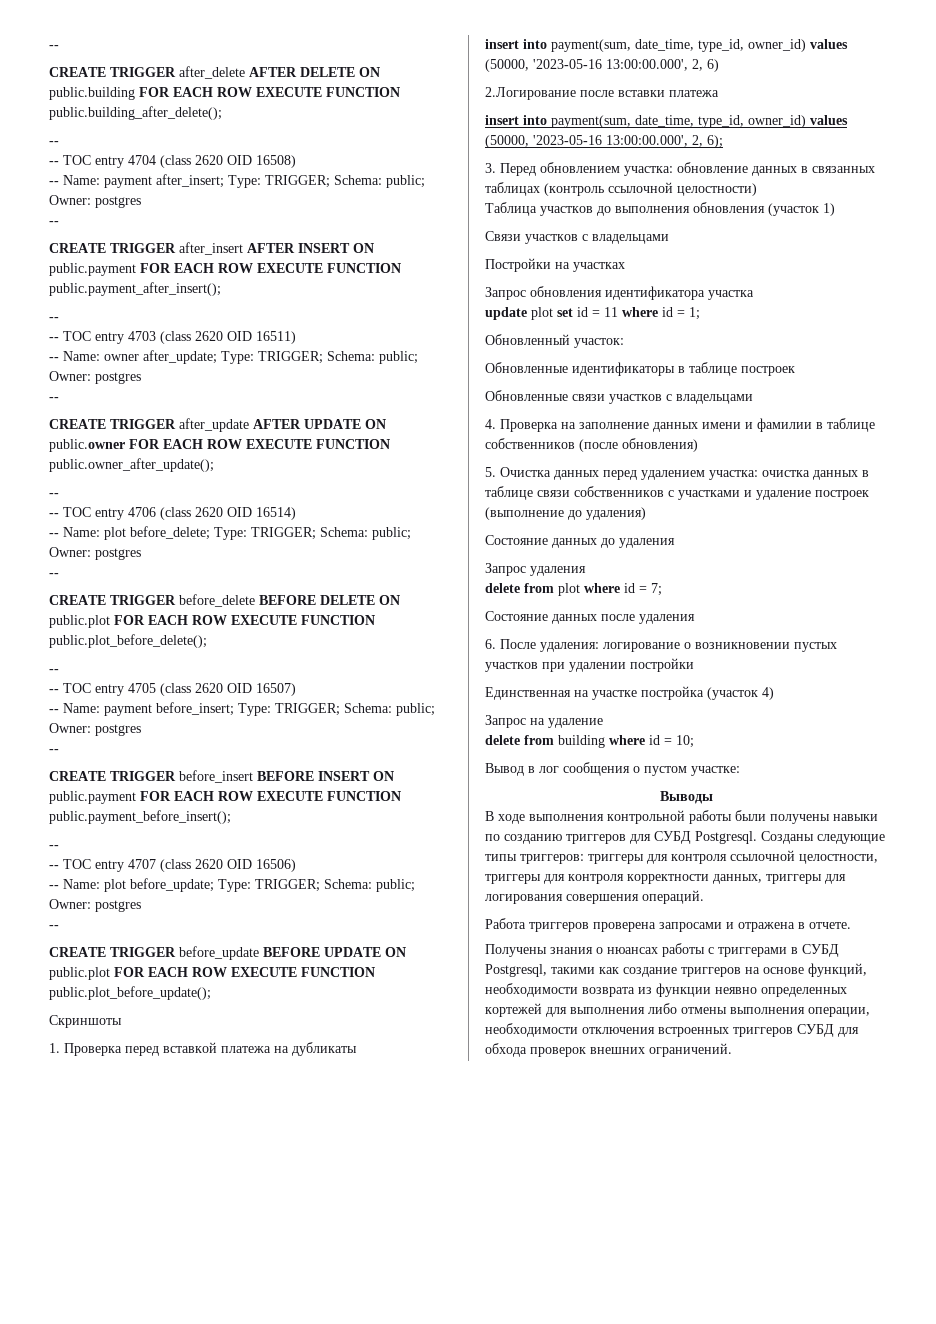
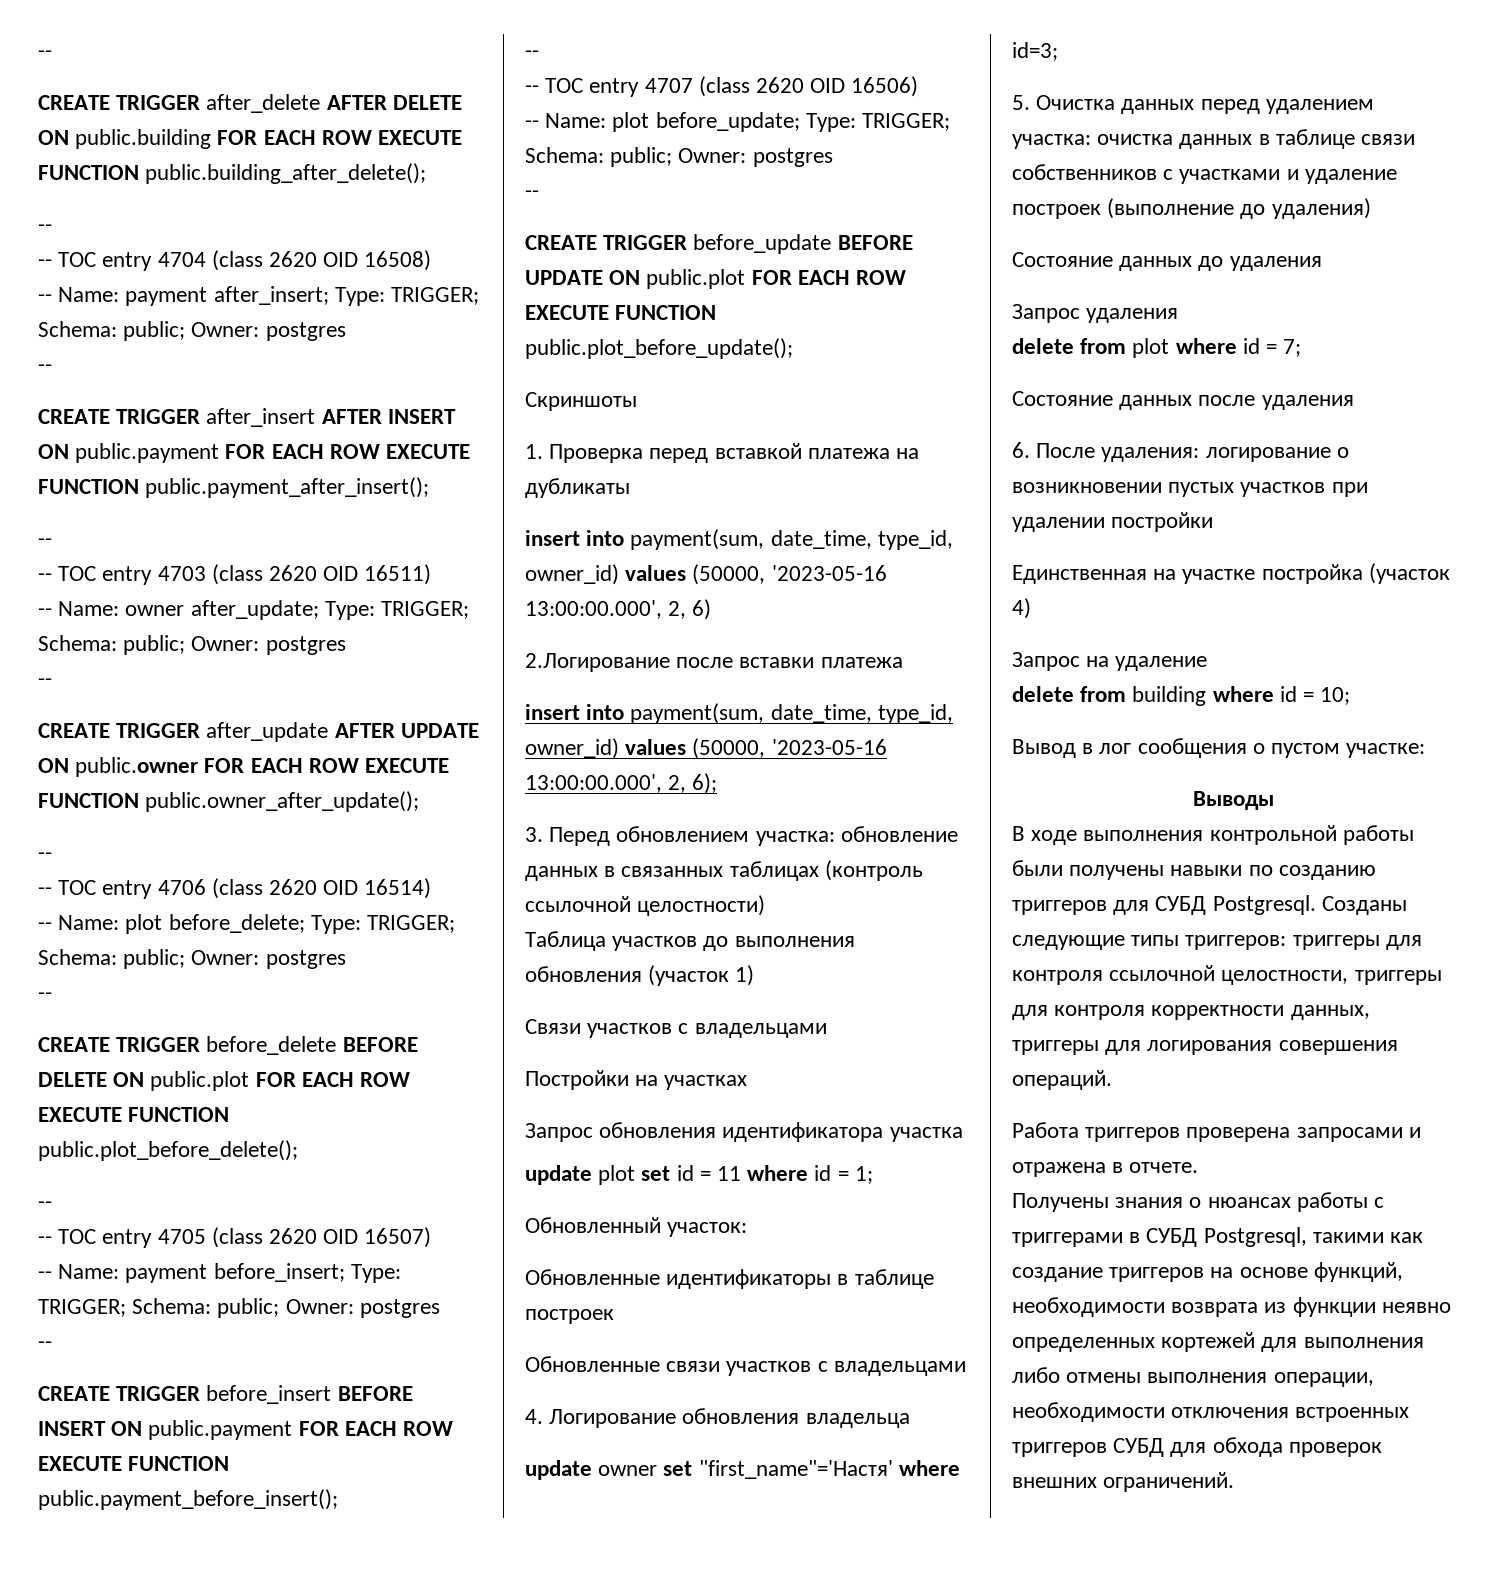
[500,418,875,432] [485,438,698,452] Проверка на заполнение данных имени и фамилии в таблице собственников (после обновления) -> [549,1408,910,1428] [525,1460,960,1480] [1012,42,1058,61] Логирование обновления владельца // update owner set "first_name"='Настя' where id=3;

